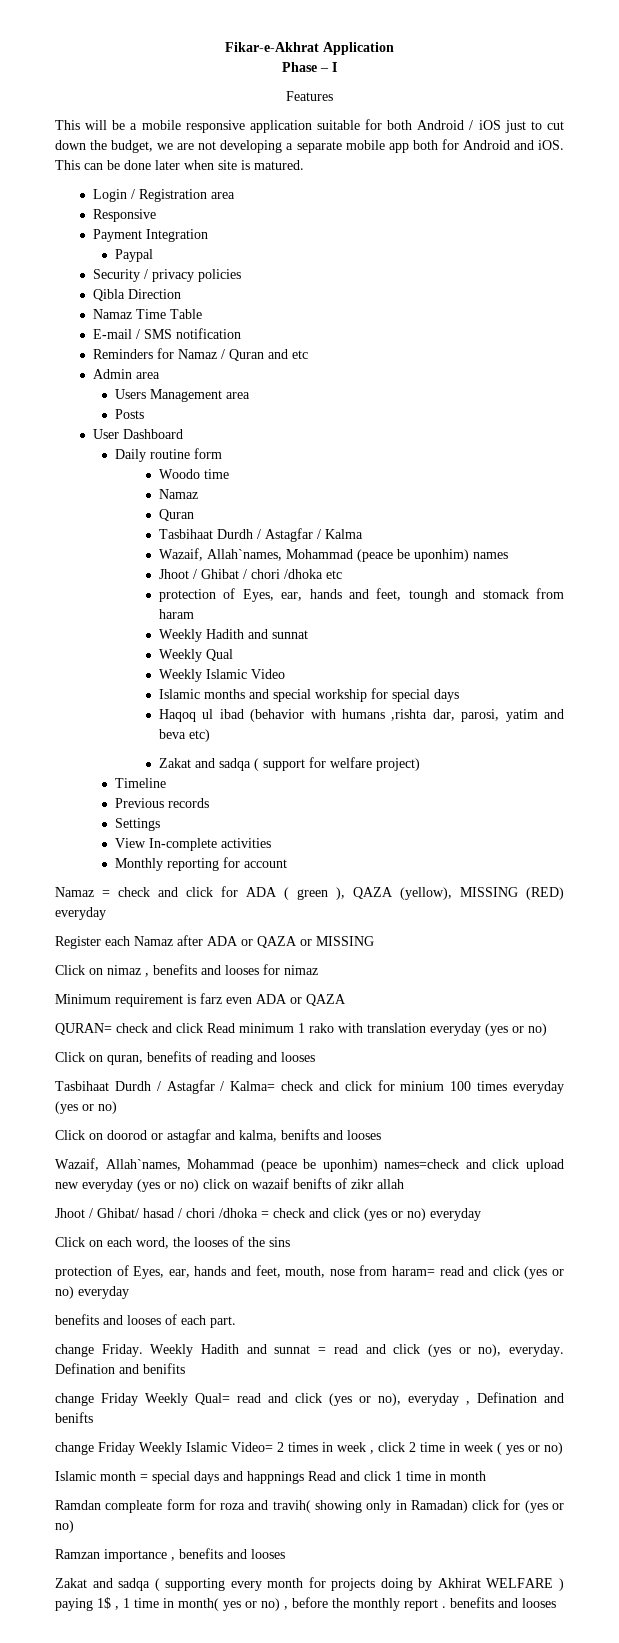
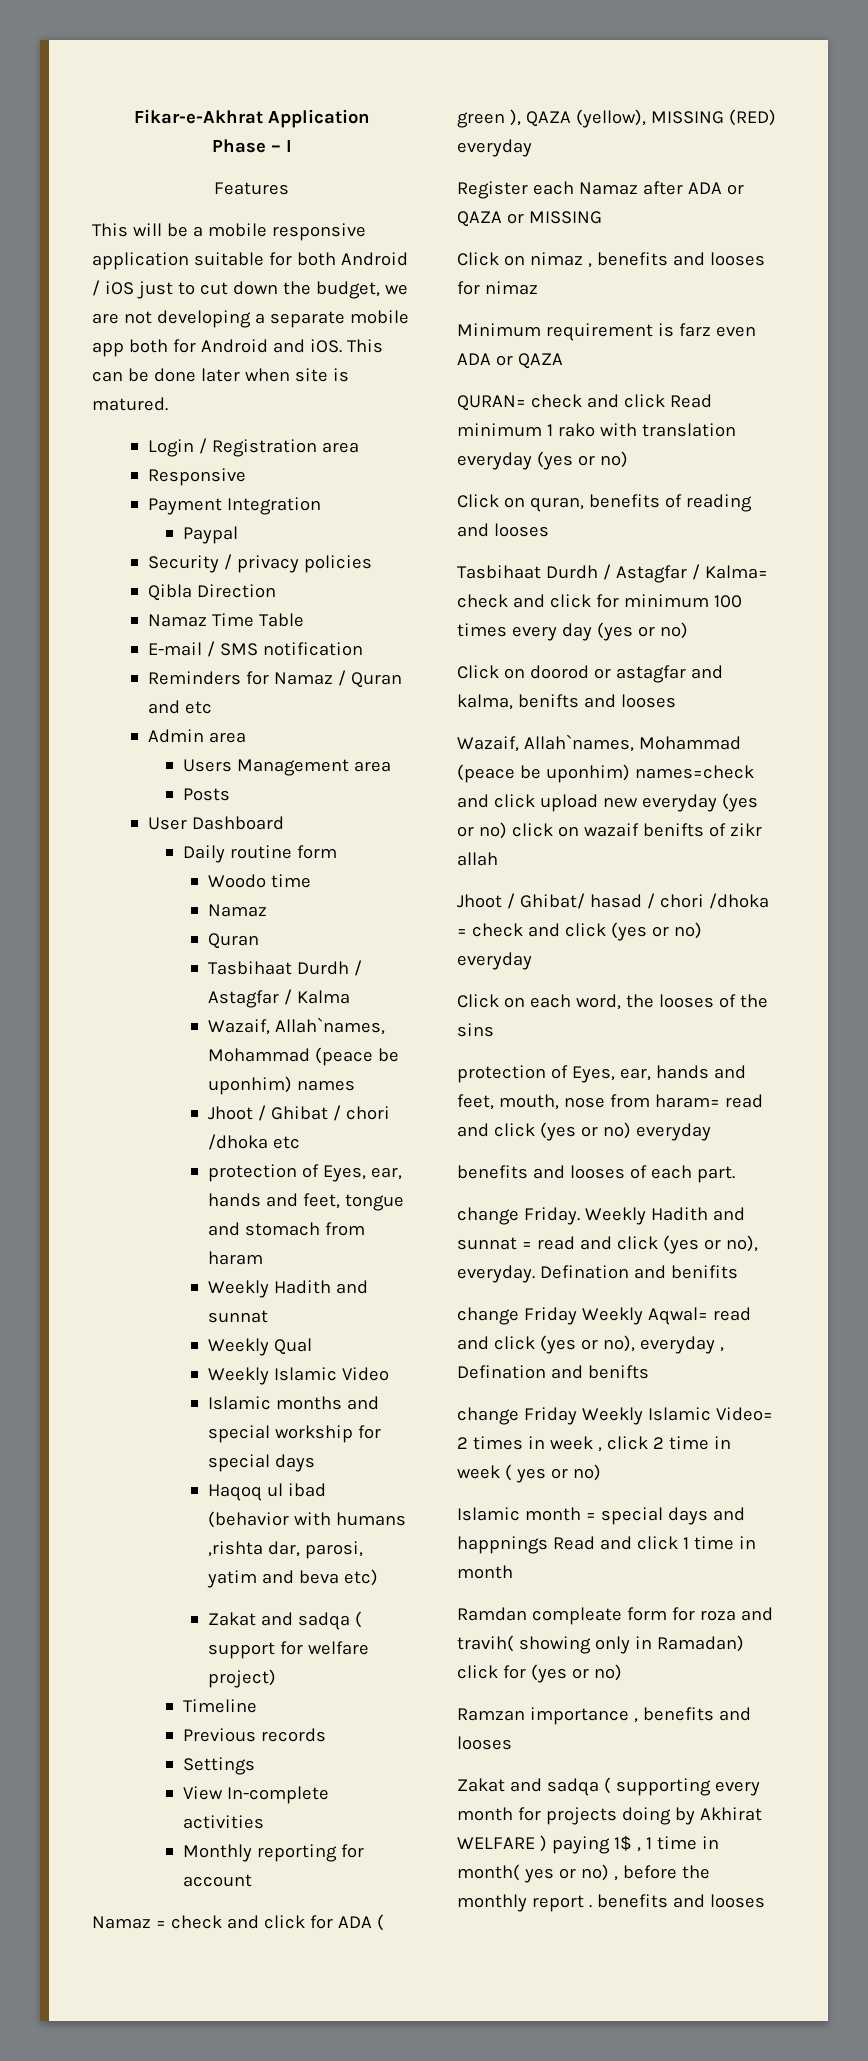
[408,589,529,602] toungh and stomack -> [345,1194,405,1211] [208,1222,321,1236] tongue and stomach
[400,1081,445,1091] minium -> [623,594,709,608] minimum
[513,1081,565,1094] everyday -> [511,623,592,641] every day
[195,1393,230,1405] Qual= -> [647,1307,708,1325] Aqwal=

